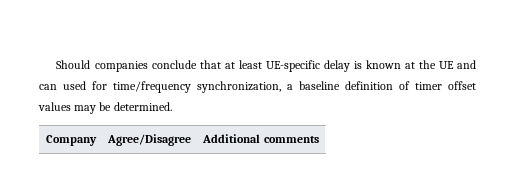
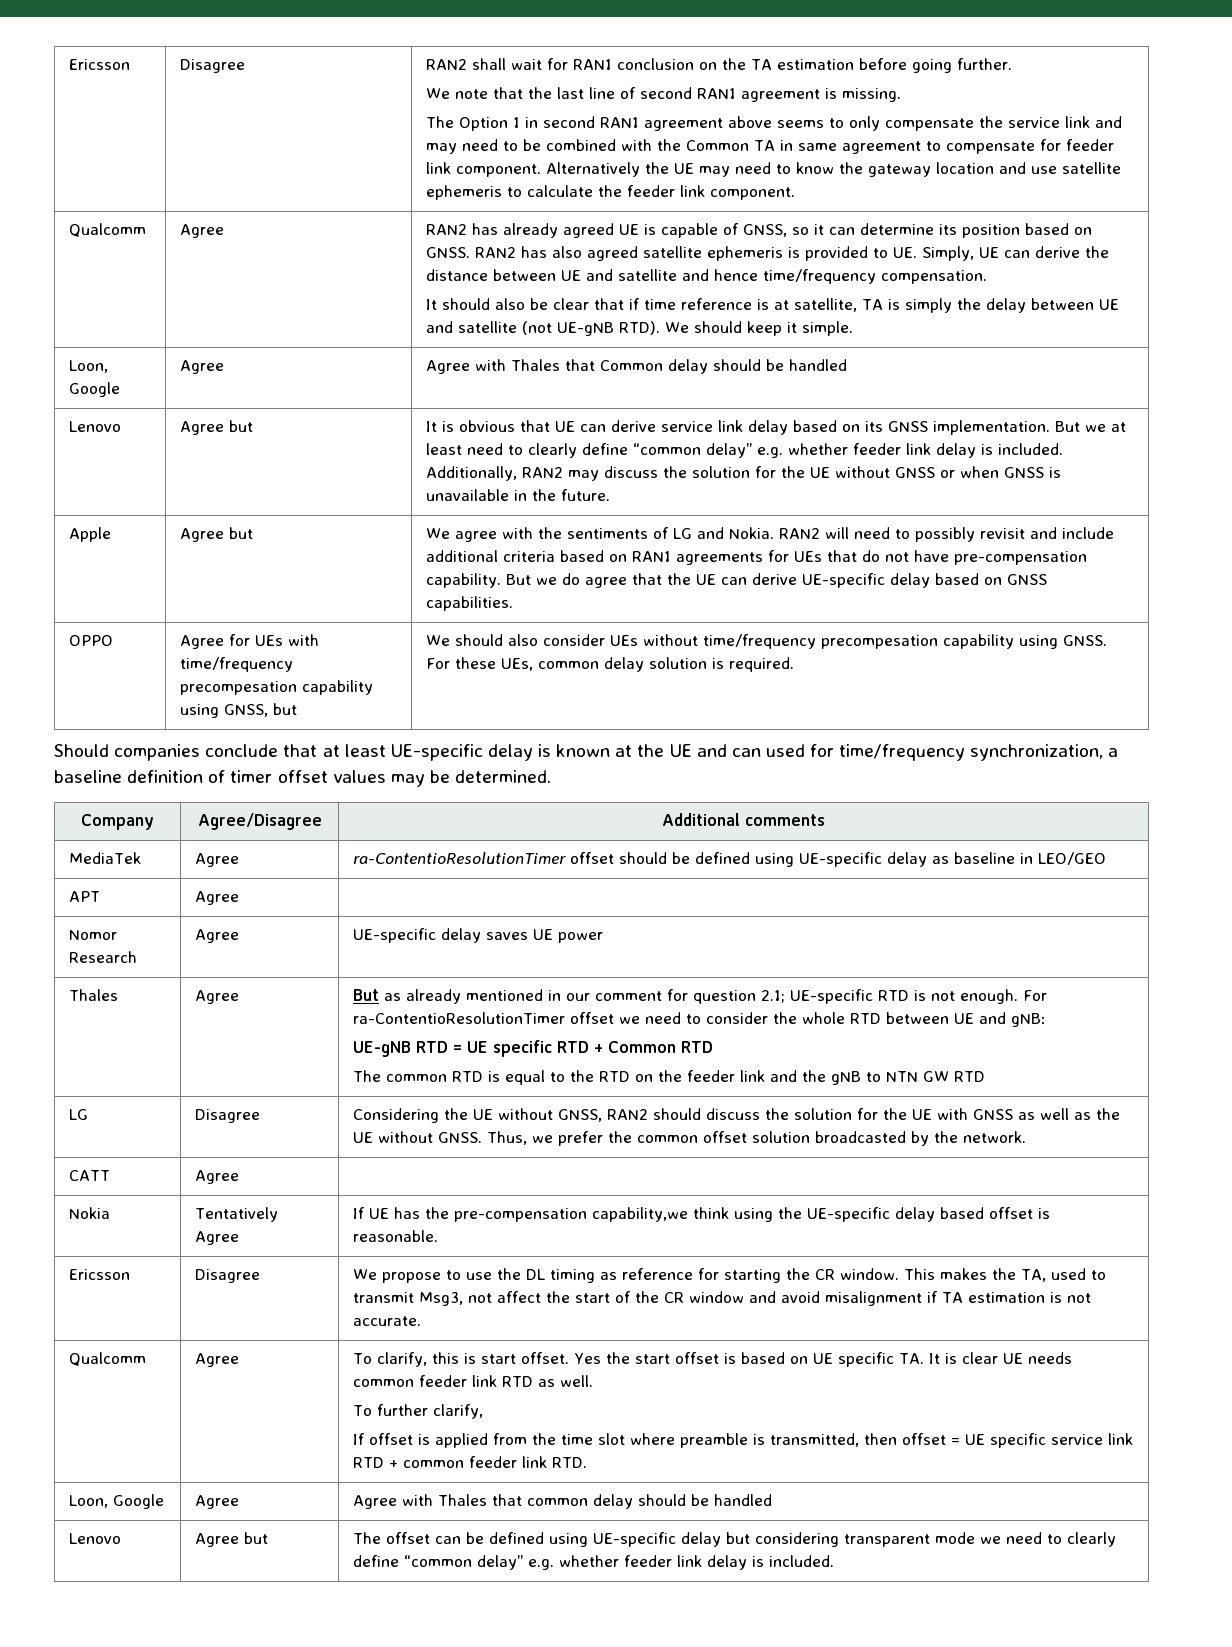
(56, 64) none -> [68,59,130,70] [179,59,245,73] [425,58,1012,73] [425,87,901,102] [425,116,1122,131] [425,139,1114,154] [425,162,1121,177] [425,185,795,200] [68,223,146,237] [179,224,224,238] [425,223,1092,238] [425,246,1109,261] [425,269,987,284] [425,298,1119,313] [425,321,853,336] [68,360,108,373] [68,382,120,397] [179,360,224,374] [425,359,847,374] [68,421,121,432] [179,420,253,435] [425,420,1126,435] [425,443,1063,458] [425,466,1061,481] [425,489,610,501] [68,527,111,542] [179,527,253,542] [425,527,1114,542] [425,550,1087,565] [425,573,1047,588] [425,596,513,611] [68,635,113,646] [179,634,319,649] [179,657,293,672] [179,680,373,695] [179,703,297,718] [425,634,1107,649] [425,657,794,672] Ericsson | Disagree | RAN2 shall wait for RAN1 conclusion on the TA estimation before going further. // We note that the last line of second RAN1 agreement is missing. // The Option 1 in second RAN1 agreement above seems to only compensate the service link and may need to be combined with the Common TA in same agreement to compensate for feeder link component. Alternatively the UE may need to know the gateway location and use satellite ephemeris to calculate the feeder link component. // Qualcomm | Agree | RAN2 has already agreed UE is capable of GNSS, so it can determine its position based on GNSS. RAN2 has also agreed satellite ephemeris is provided to UE. Simply, UE can derive the distance between UE and satellite and hence time/frequency compensation. // It should also be clear that if time reference is at satellite, TA is simply the delay between UE and satellite (not UE-gNB RTD). We should keep it simple. // Loon, Google | Agree | Agree with Thales that Common delay should be handled // Lenovo | Agree but | It is obvious that UE can derive service link delay based on its GNSS implementation. But we at least need to clearly define “common delay” e.g. whether feeder link delay is included. Additionally, RAN2 may discuss the solution for the UE without GNSS or when GNSS is unavailable in the future. // Apple | Agree but | We agree with the sentiments of LG and Nokia. RAN2 will need to possibly revisit and include additional criteria based on RAN1 agreements for UEs that do not have pre-compensation capability. But we do agree that the UE can derive UE-specific delay based on GNSS capabilities. // OPPO | Agree for UEs with time/frequency precompesation capability using GNSS, but | We should also consider UEs without time/frequency precompesation capability using GNSS. For these UEs, common delay solution is required. //
(319, 139) none -> [68,852,141,864] [194,853,239,867] [352,852,1106,867] [68,891,100,902] [194,891,239,905] [68,930,117,940] [68,951,137,963] [194,929,239,943] [352,928,603,943] [68,989,118,1001] [194,990,239,1004] [352,989,1047,1004] [352,1012,1046,1027] [352,1040,713,1057] [352,1070,985,1085] [68,1109,88,1120] [194,1109,260,1123] [352,1108,1120,1123] [352,1131,1026,1146] [68,1170,110,1181] [194,1170,239,1184] [68,1207,110,1219] [194,1207,278,1222] [194,1231,239,1245] [352,1207,1050,1222] [352,1230,438,1242] [68,1269,130,1280] [194,1269,260,1283] [352,1268,1106,1283] [352,1291,1091,1306] [352,1316,421,1326] [68,1352,146,1366] [194,1353,239,1367] [352,1352,1072,1367] [352,1375,593,1387] [352,1404,483,1419] [352,1433,1133,1448] [352,1456,587,1468] [68,1494,164,1509] [194,1495,239,1509] [352,1494,772,1509] [68,1533,121,1544] [194,1532,268,1547] [352,1532,1116,1547] [352,1555,834,1570] // MediaTek | Agree | ra-ContentioResolutionTimer offset should be defined using UE-specific delay as baseline in LEO/GEO // APT | Agree | // Nomor Research | Agree | UE-specific delay saves UE power // Thales | Agree | But as already mentioned in our comment for question 2.1; UE-specific RTD is not enough. For ra-ContentioResolutionTimer offset we need to consider the whole RTD between UE and gNB: // UE-gNB RTD = UE specific RTD + Common RTD // The common RTD is equal to the RTD on the feeder link and the gNB to NTN GW RTD // LG | Disagree | Considering the UE without GNSS, RAN2 should discuss the solution for the UE with GNSS as well as the UE without GNSS. Thus, we prefer the common offset solution broadcasted by the network. // CATT | Agree | // Nokia | Tentatively Agree | If UE has the pre-compensation capability,we think using the UE-specific delay based offset is reasonable. // Ericsson | Disagree | We propose to use the DL timing as reference for starting the CR window. This makes the TA, used to transmit Msg3, not affect the start of the CR window and avoid misalignment if TA estimation is not accurate. // Qualcomm | Agree | To clarify, this is start offset. Yes the start offset is based on UE specific TA. It is clear UE needs common feeder link RTD as well. // To further clarify, // If offset is applied from the time slot where preamble is transmitted, then offset = UE specific service link RTD + common feeder link RTD. // Loon, Google | Agree | Agree with Thales that common delay should be handled // Lenovo | Agree but | The offset can be defined using UE-specific delay but considering transparent mode we need to clearly define “common delay” e.g. whether feeder link delay is included.

